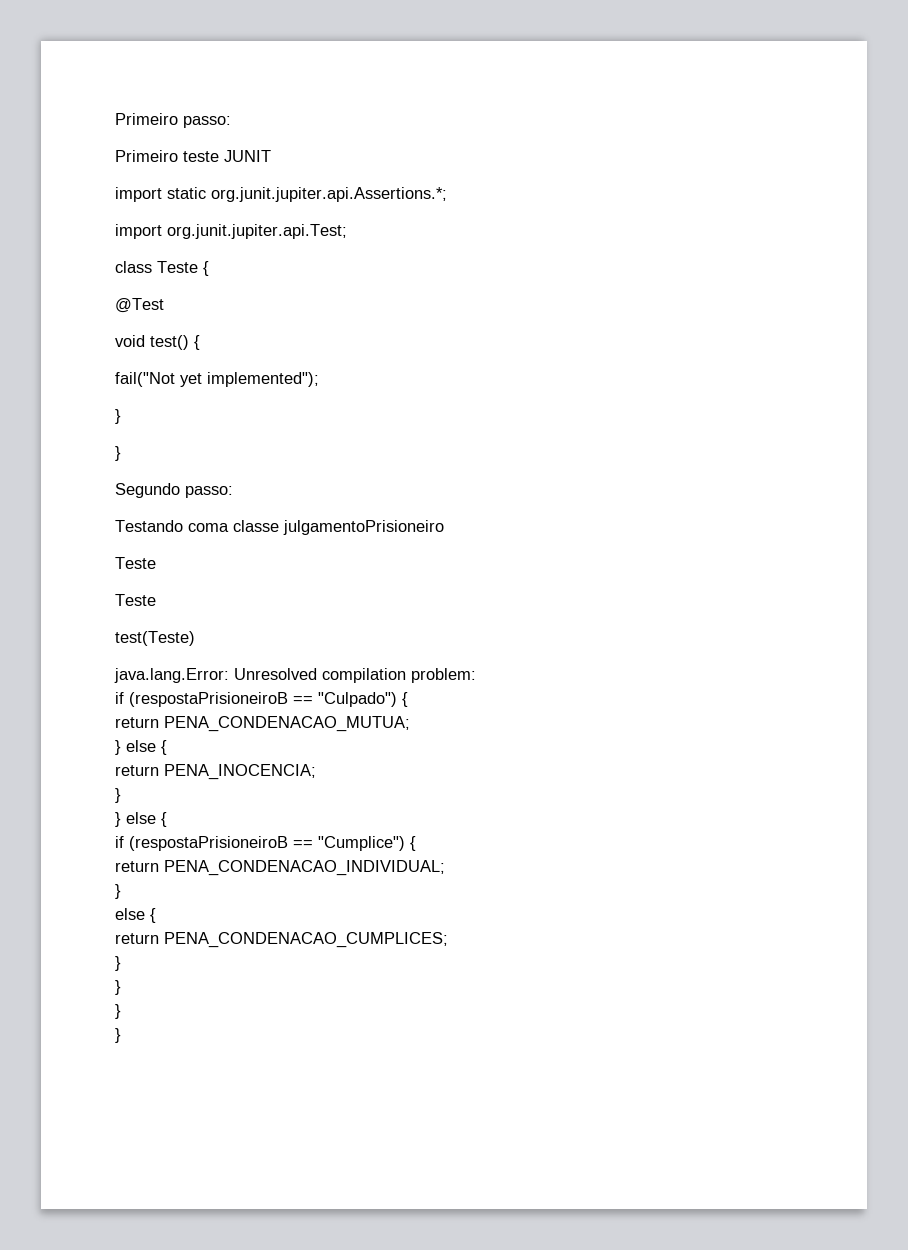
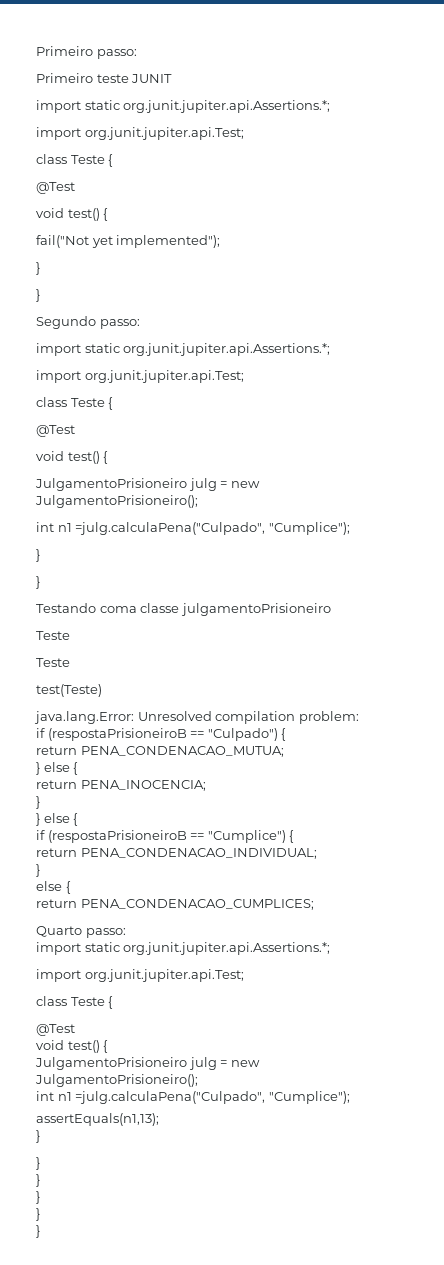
(233, 492) none -> [36,343,331,356] [36,370,244,383] [36,397,114,410] [36,425,75,437] [36,451,109,464] [35,478,260,491] [35,495,198,508] [36,522,350,535] [36,549,40,562] [36,576,40,589] // import static org.junit.jupiter.api.Assertions.*; // import org.junit.jupiter.api.Test; // class Teste { // @Test // void test() { // JulgamentoPrisioneiro julg = new JulgamentoPrisioneiro(); // int n1 =julg.calculaPena("Culpado", "Cumplice"); // } // }
[115,956,121,971] [115,980,121,995] [115,1004,121,1019] [115,1028,121,1043] // } // } // } // } -> [36,926,126,938] [36,942,331,955] [36,969,244,982] [36,996,114,1009] [36,1024,75,1036] [36,1040,109,1053] [35,1057,260,1070] [35,1074,198,1087] [36,1091,350,1104] [36,1113,159,1126] [36,1130,40,1143] [36,1157,40,1170] [36,1174,40,1187] [36,1191,40,1204] [36,1208,40,1221] [36,1225,40,1238] // Quarto passo: // import static org.junit.jupiter.api.Assertions.*; // import org.junit.jupiter.api.Test; // class Teste { // @Test // void test() { // JulgamentoPrisioneiro julg = new JulgamentoPrisioneiro(); // int n1 =julg.calculaPena("Culpado", "Cumplice"); // assertEquals(n1,13); // } // } // } // } // } // }

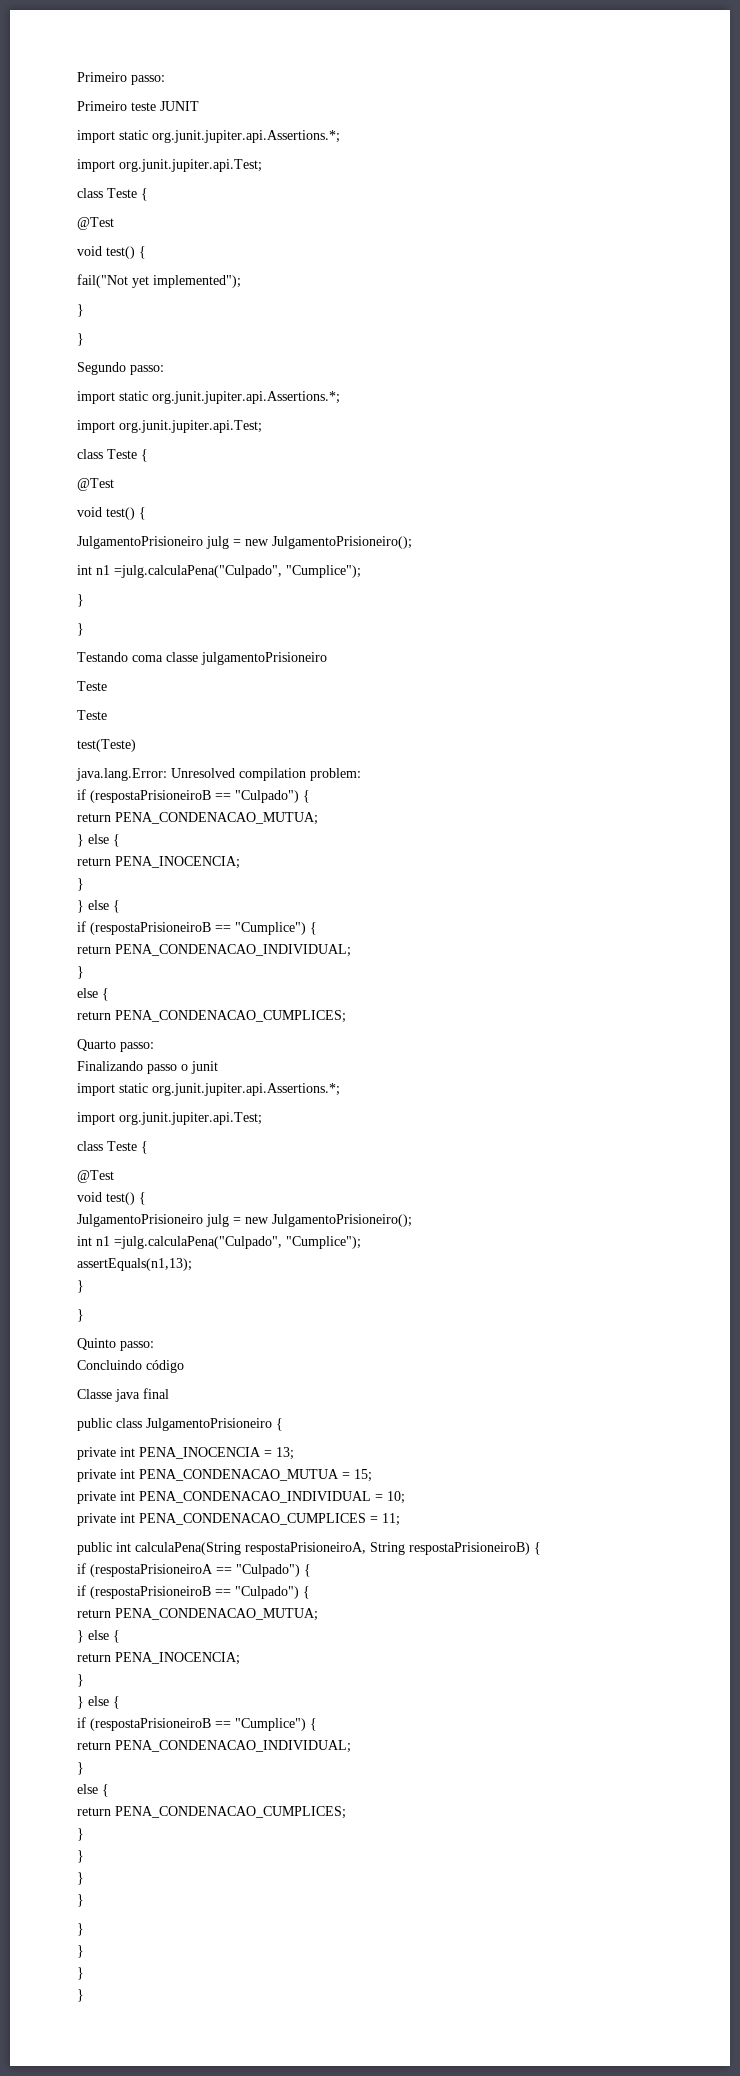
(126, 933) none -> [77,1061,218,1074] // Finalizando passo o junit
[36,1174,40,1187] [36,1191,40,1204] [36,1208,40,1221] [36,1225,40,1238] // } // } // } // } -> [77,1338,154,1351] [77,1360,184,1373] [77,1388,169,1402] [77,1418,283,1431] [77,1447,294,1460] [77,1469,372,1482] [77,1491,405,1504] [77,1513,400,1526] [77,1542,541,1555] [77,1563,311,1577] [77,1585,310,1599] [77,1608,318,1621] [77,1630,120,1643] [77,1652,240,1665] [77,1674,84,1687] [77,1696,120,1709] [77,1717,317,1731] [77,1740,351,1753] [77,1762,84,1775] [77,1784,109,1797] [77,1806,346,1819] [77,1828,84,1841] [77,1850,84,1863] [77,1872,84,1885] [77,1894,84,1907] [77,1923,84,1936] [77,1945,84,1958] [77,1967,84,1980] [77,1989,84,2002] // Quinto passo: // Concluindo código // Classe java final // public class JulgamentoPrisioneiro { // private int PENA_INOCENCIA = 13; // private int PENA_CONDENACAO_MUTUA = 15; // private int PENA_CONDENACAO_INDIVIDUAL = 10; // private int PENA_CONDENACAO_CUMPLICES = 11; // public int calculaPena(String respostaPrisioneiroA, String respostaPrisioneiroB) { // if (respostaPrisioneiroA == "Culpado") { // if (respostaPrisioneiroB == "Culpado") { // return PENA_CONDENACAO_MUTUA; // } else { // return PENA_INOCENCIA; // } // } else { // if (respostaPrisioneiroB == "Cumplice") { // return PENA_CONDENACAO_INDIVIDUAL; // } // else { // return PENA_CONDENACAO_CUMPLICES; // } // } // } // } // } // } // } // }

